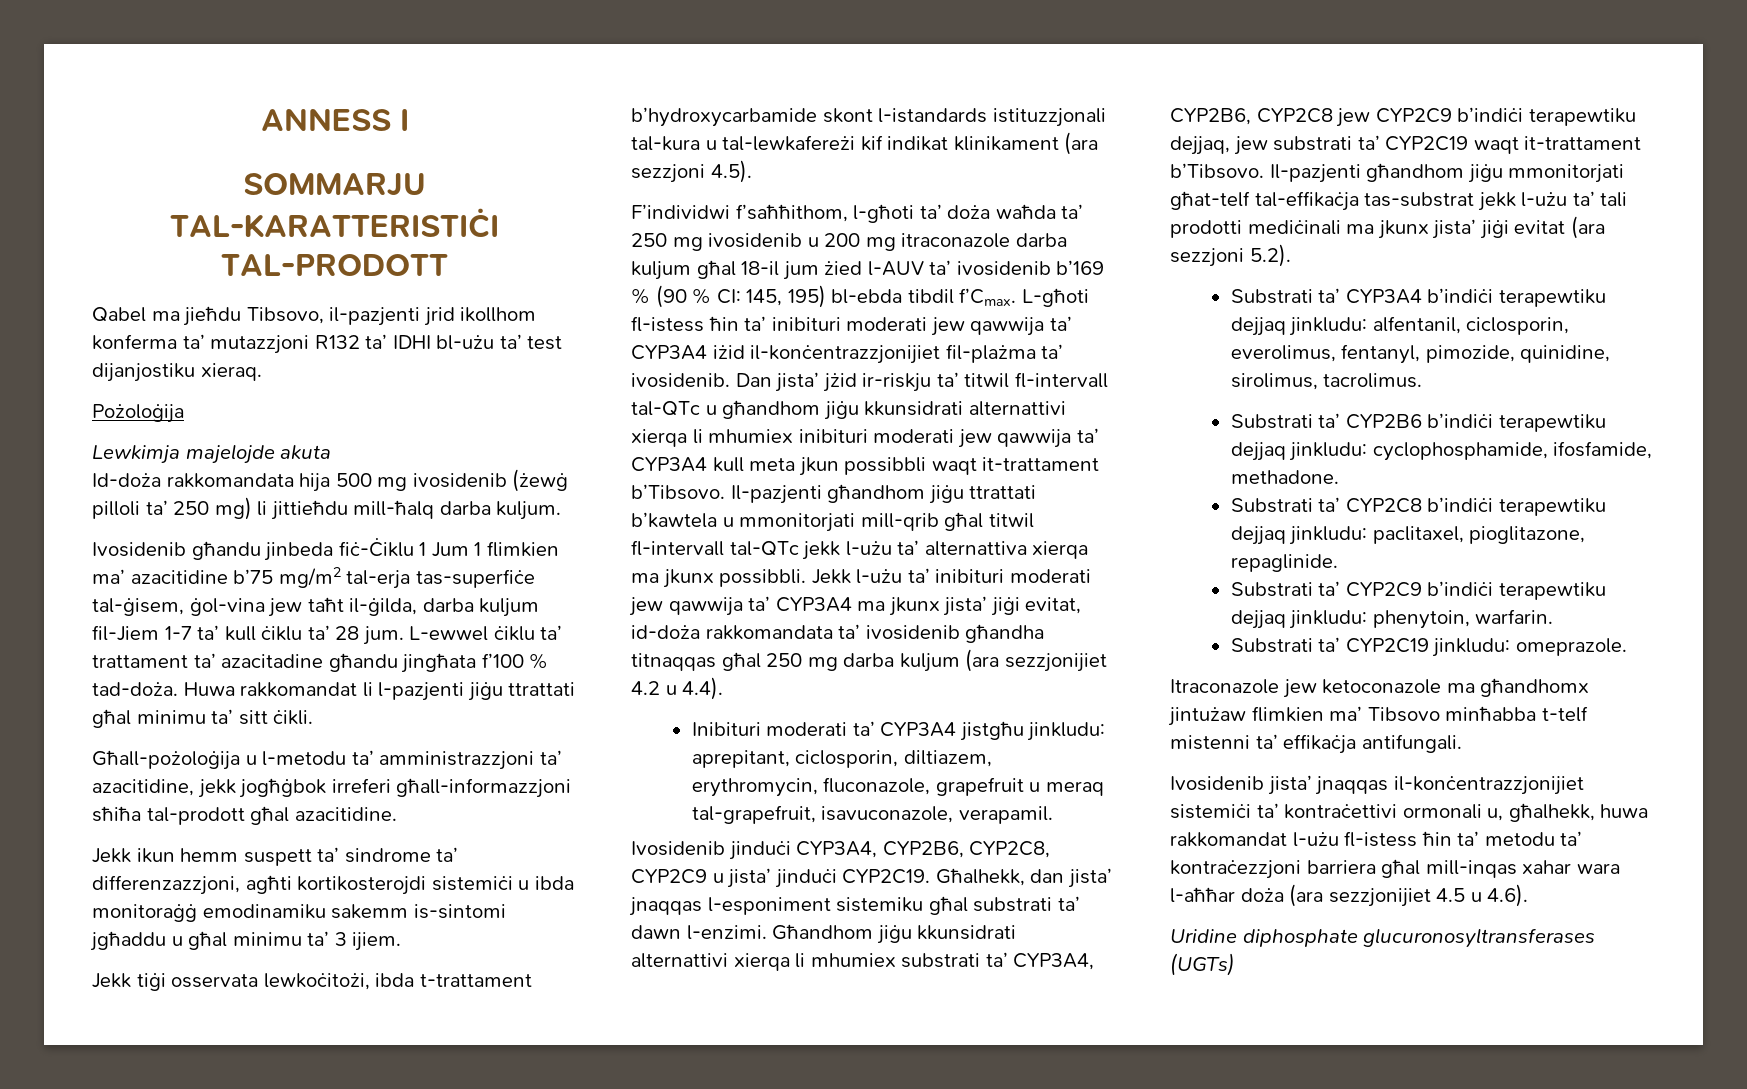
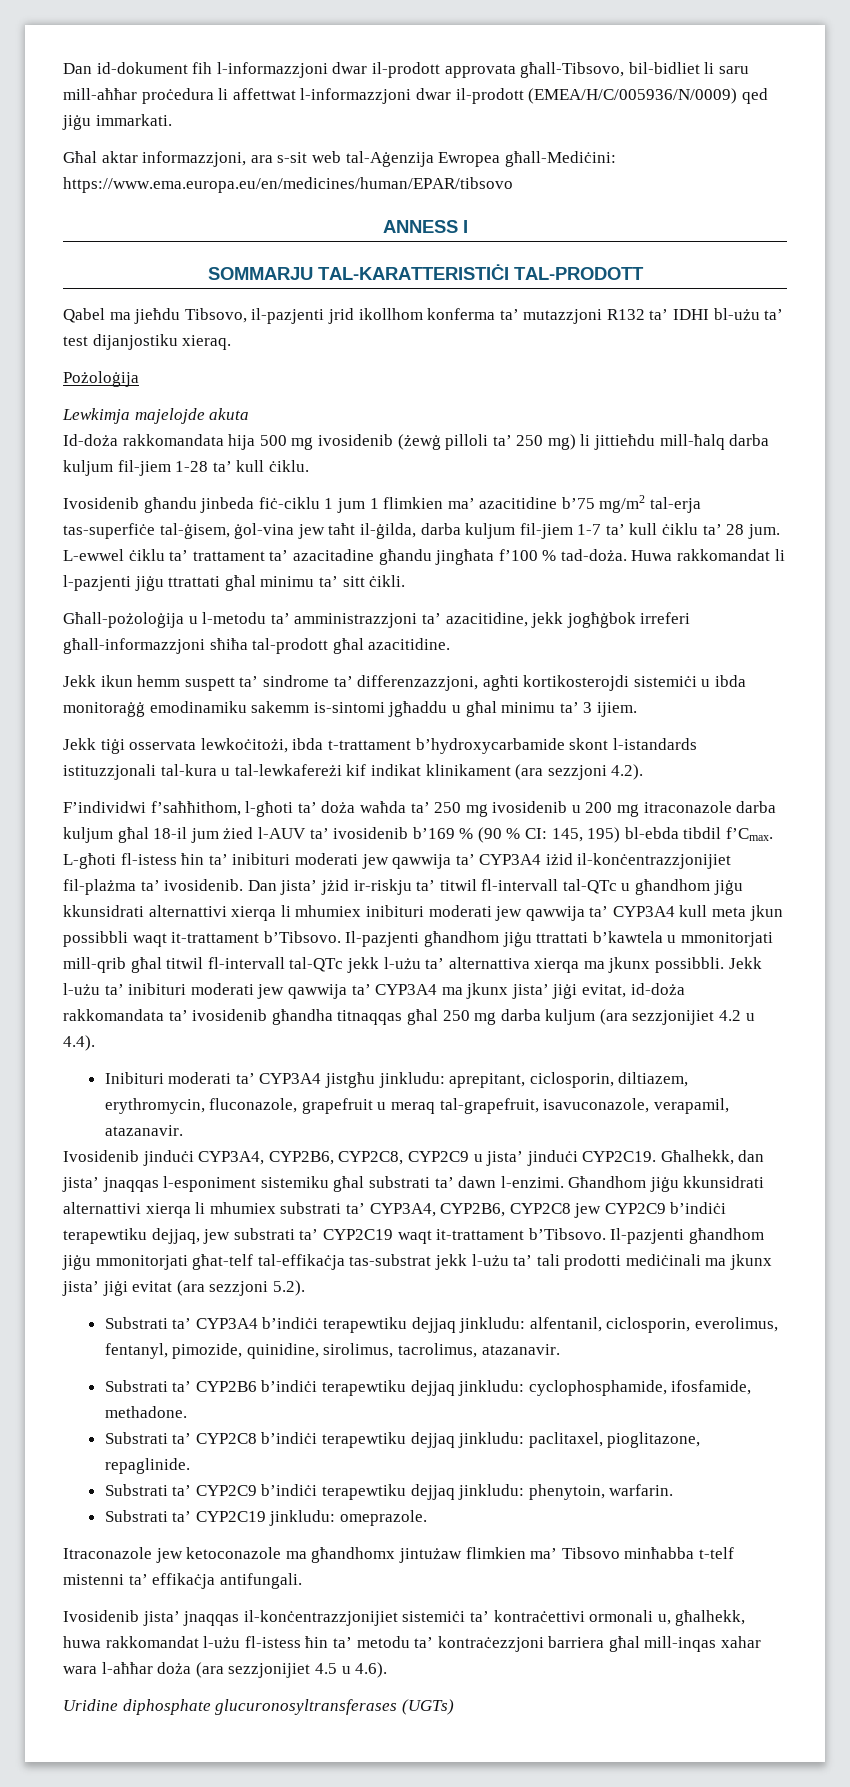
(260, 119) none -> [63,62,749,78] [63,88,768,104] [62,114,172,130] [63,151,616,167] [63,177,513,193] Dan id-dokument fih l-informazzjoni dwar il-prodott approvata għall-Tibsovo, bil-bidliet li saru mill-aħħar proċedura li affettwat l-informazzjoni dwar il-prodott (EMEA/H/C/005936/N/0009) qed jiġu immarkati. // Għal aktar informazzjoni, ara s-sit web tal-Aġenzija Ewropea għall-Mediċini: https://www.ema.europa.eu/en/medicines/human/EPAR/tibsovo //
[496,501,562,520] kuljum. -> [63,460,309,476] kuljum fil-jiem 1-28 ta’ kull ċiklu.
[338,538,469,557] fiċ-Ċiklu 1 Jum -> [258,497,365,513] fiċ-ciklu 1 jum
[92,625,159,641] fil-Jiem -> [519,523,573,539] fil-jiem
[710,160,752,183] 4.5). -> [611,764,644,780] 4.2).
[958,806,1053,824] verapamil. -> [653,1098,729,1114] [104,1125,183,1136] verapamil, atazanavir.
[1323,373,1423,388] tacrolimus. -> [397,1343,560,1358] tacrolimus, atazanavir.

